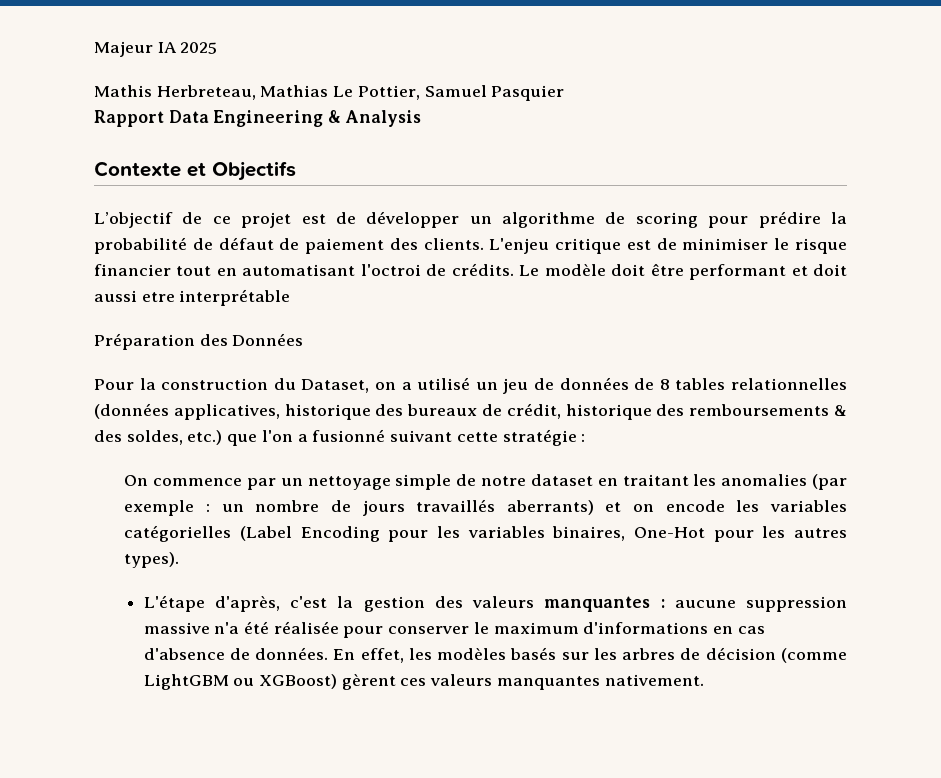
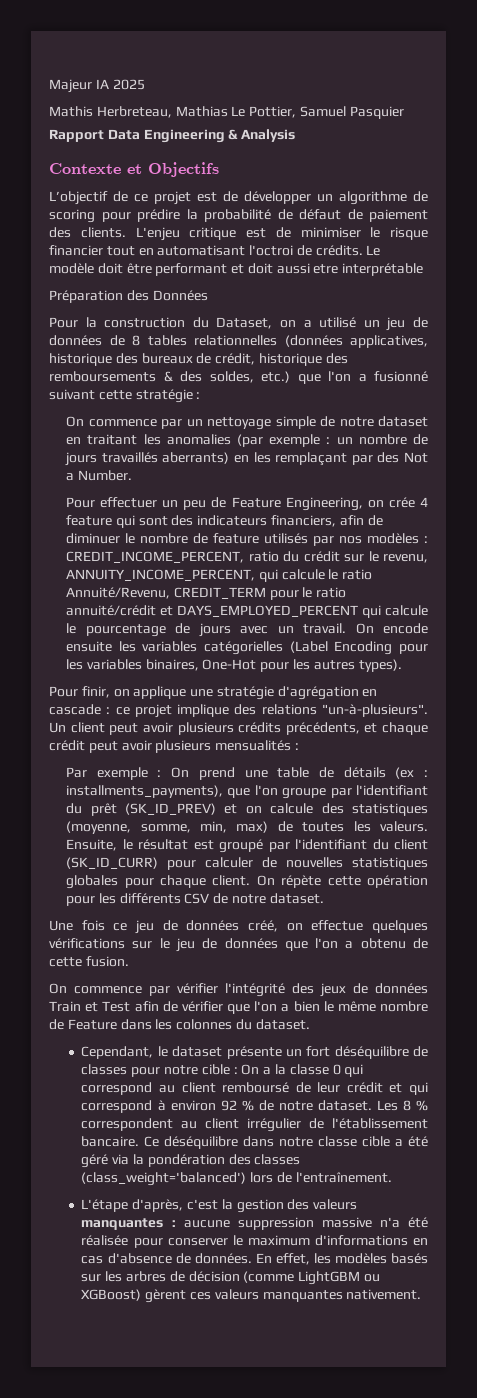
[605,500,725,512] et on encode -> [233,452,428,466] [66,470,132,481] [66,497,428,511] [66,515,383,528] [66,533,429,546] [66,551,428,563] [66,569,373,582] [66,587,347,600] [66,605,428,618] [66,623,428,637] [66,641,113,652] en les remplaçant par des Not a Number. // Pour effectuer un peu de Feature Engineering, on crée 4 feature qui sont des indicateurs financiers, afin de diminuer le nombre de feature utilisés par nos modèles : CREDIT_INCOME_PERCENT, ratio du crédit sur le revenu, ANNUITY_INCOME_PERCENT, qui calcule le ratio Annuité/Revenu, CREDIT_TERM pour le ratio annuité/crédit et DAYS_EMPLOYED_PERCENT qui calcule le pourcentage de jours avec un travail. On encode ensuite
(180, 560) none -> [49,686,378,700] [49,704,428,718] [49,722,428,735] [49,740,299,753] [66,767,428,780] [66,785,428,799] [66,803,428,816] [66,821,428,834] [66,839,428,853] [66,857,428,870] [66,875,428,889] [66,893,324,906] [49,920,428,934] [49,938,429,952] [49,956,129,967] [49,983,428,997] [49,1001,429,1014] [49,1019,310,1030] [81,1046,428,1059] [81,1064,364,1077] [81,1082,428,1095] [81,1100,429,1113] [81,1118,428,1132] [81,1136,428,1149] [81,1154,301,1168] [81,1172,392,1186] // Pour finir, on applique une stratégie d'agrégation en cascade : ce projet implique des relations "un-à-plusieurs". Un client peut avoir plusieurs crédits précédents, et chaque crédit peut avoir plusieurs mensualités : // Par exemple : On prend une table de détails (ex : installments_payments), que l'on groupe par l'identifiant du prêt (SK_ID_PREV) et on calcule des statistiques (moyenne, somme, min, max) de toutes les valeurs. Ensuite, le résultat est groupé par l'identifiant du client (SK_ID_CURR) pour calculer de nouvelles statistiques globales pour chaque client. On répète cette opération pour les différents CSV de notre dataset. // Une fois ce jeu de données créé, on effectue quelques vérifications sur le jeu de données que l'on a obtenu de cette fusion. // On commence par vérifier l'intégrité des jeux de données Train et Test afin de vérifier que l'on a bien le même nombre de Feature dans les colonnes du dataset. // Cependant, le dataset présente un fort déséquilibre de classes pour notre cible : On a la classe 0 qui correspond au client remboursé de leur crédit et qui correspond à environ 92 % de notre dataset. Les 8 % correspondent au client irrégulier de l'établissement bancaire. Ce déséquilibre dans notre classe cible a été géré via la pondération des classes (class_weight='balanced') lors de l'entraînement.

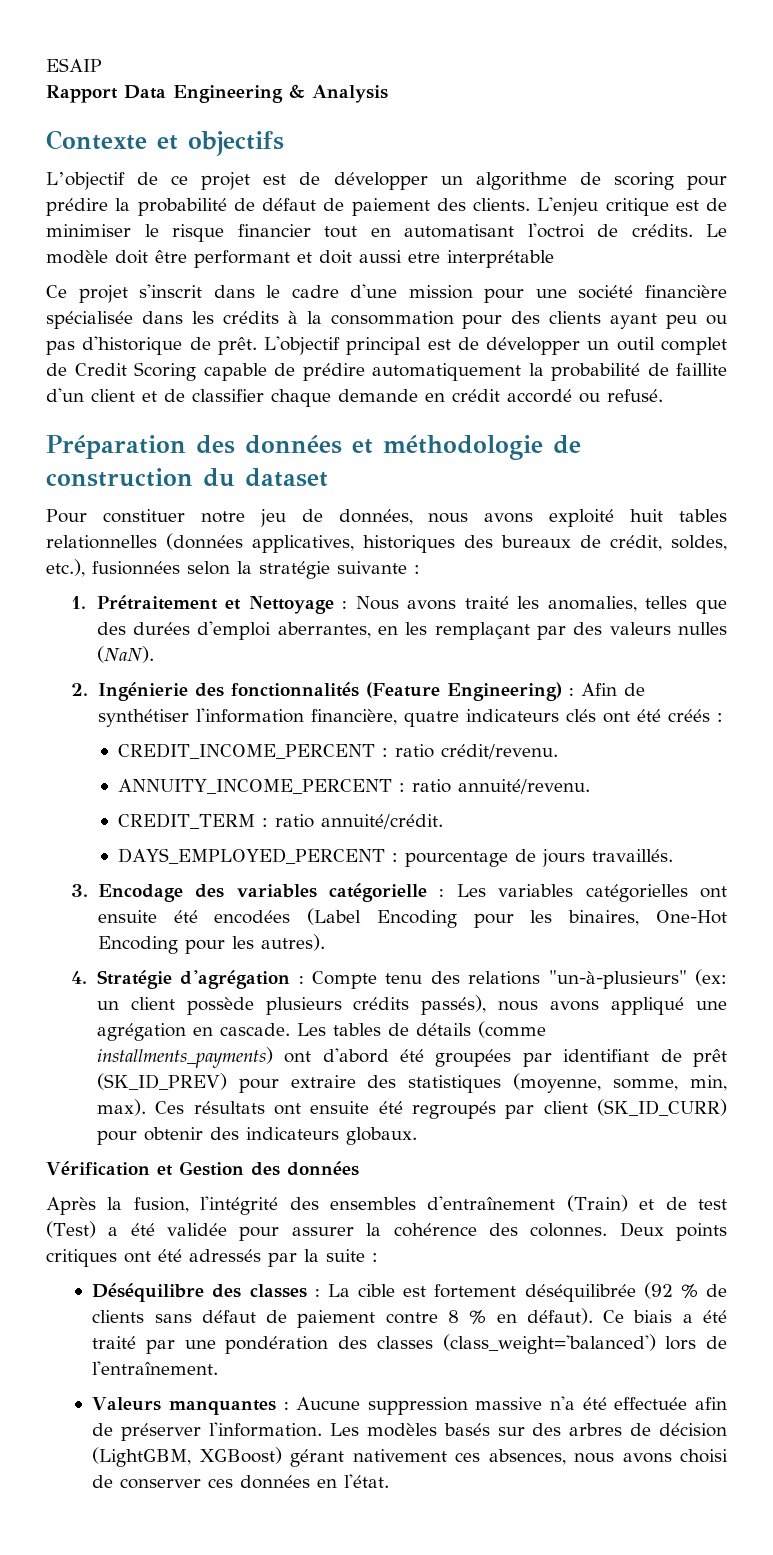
[49,79,145,93] [49,106,404,119] Majeur IA 2025 // Mathis Herbreteau, Mathias Le Pottier, Samuel Pasquier -> [46,58,102,72] ESAIP
[148,162,219,177] Objectifs -> [188,131,284,156] objectifs
[49,290,208,303] [49,317,429,331] [49,335,140,346] Préparation des Données // Pour la construction du Dataset, on a utilisé un jeu de données de 8 -> [46,284,727,303] [46,311,727,329] [46,336,727,355] [46,362,727,381] [46,388,663,407] [46,435,581,460] [46,468,328,487] [46,509,664,527] Ce projet s'inscrit dans le cadre d'une mission pour une société financière spécialisée dans les crédits à la consommation pour des clients ayant peu ou pas d'historique de prêt. L'objectif principal est de développer un outil complet de Credit Scoring capable de prédire automatiquement la probabilité de faillite d'un client et de classifier chaque demande en crédit accordé ou refusé. // Préparation des données et méthodologie de construction du dataset // Pour constituer notre jeu de données, nous avons exploité huit
[49,353,112,366] historique -> [363,535,455,553] historiques
[258,353,348,366] [49,371,428,384] [49,389,201,403] [66,416,428,430] [66,434,428,447] [65,452,230,466] historique des remboursements & des soldes, etc.) que l'on a fusionné suivant cette stratégie : // On commence par un nettoyage simple de notre dataset en traitant les anomalies (par exemple : un nombre de jours travaillés aberrants) -> [671,535,727,551] [46,559,420,579] [71,595,727,614] [96,621,371,640] soldes, etc.), fusionnées selon la stratégie suivante : // 1. Prétraitement et Nettoyage : Nous avons traité les anomalies, telles que des durées d'emploi aberrantes,
[404,452,428,463] [66,470,132,481] [66,497,428,511] [66,515,383,528] [66,533,429,546] [66,551,428,563] [66,569,373,582] [66,587,347,600] [66,605,428,618] [66,623,428,637] [66,641,284,655] Not a Number. // Pour effectuer un peu de Feature Engineering, on crée 4 feature qui sont des indicateurs financiers, afin de diminuer le nombre de feature utilisés par nos modèles : CREDIT_INCOME_PERCENT, ratio du crédit sur le revenu, ANNUITY_INCOME_PERCENT, qui calcule le ratio Annuité/Revenu, CREDIT_TERM pour le ratio annuité/crédit et DAYS_EMPLOYED_PERCENT qui calcule le pourcentage de jours avec un travail. On encode ensuite les variables catégorielles -> [609,622,727,635] [96,646,154,663] [71,682,645,701] [97,708,723,727] [117,743,558,759] [117,779,590,794] [117,813,443,829] [117,848,673,867] [71,883,728,902] [97,910,291,924] valeurs nulles (NaN). // 2. Ingénierie des fonctionnalités (Feature Engineering) : Afin de synthétiser l'information financière, quatre indicateurs clés ont été créés : // CREDIT_INCOME_PERCENT : ratio crédit/revenu. // ANNUITY_INCOME_PERCENT : ratio annuité/revenu. // CREDIT_TERM : ratio annuité/crédit. // DAYS_EMPLOYED_PERCENT : pourcentage de jours travaillés. // 3. Encodage des variables catégorielle : Les variables catégorielles ont ensuite été encodées
[86,659,142,670] variables -> (553, 916) none
[260,659,402,672] [49,686,378,700] [49,704,428,718] [49,722,428,735] [49,740,299,753] [66,767,428,780] [66,785,428,799] [66,803,314,816] pour les autres types). // Pour finir, on applique une stratégie d'agrégation en cascade : ce projet implique des relations "un-à-plusieurs". Un client peut avoir plusieurs crédits précédents, et chaque crédit peut avoir plusieurs mensualités : // Par exemple : On prend une table de détails (ex : installments_payments), que l'on groupe par l'identifiant du prêt (SK_ID_PREV) et on calcule -> [97,934,325,954] [71,969,728,989] [96,995,727,1015] [96,1021,546,1041] [96,1047,728,1068] [96,1073,356,1093] Encoding pour les autres). // 4. Stratégie d'agrégation : Compte tenu des relations "un-à-plusieurs" (ex: un client possède plusieurs crédits passés), nous avons appliqué une agrégation en cascade. Les tables de détails (comme installments_payments) ont d'abord été groupées par identifiant de prêt (SK_ID_PREV) pour extraire
[236,821,428,833] [66,839,428,853] [66,857,428,870] [66,875,428,889] [66,893,324,906] [49,920,428,934] [49,938,429,952] [49,956,129,967] [49,983,428,997] [49,1001,429,1014] [49,1019,310,1030] [81,1046,428,1059] [81,1064,364,1077] [81,1082,428,1095] [81,1100,429,1113] [81,1118,428,1132] [81,1136,428,1149] [81,1154,145,1168] max) de toutes les valeurs. Ensuite, le résultat est groupé par l'identifiant du client (SK_ID_CURR) pour calculer de nouvelles statistiques globales pour chaque client. On répète cette opération pour les différents CSV de notre dataset. // Une fois ce jeu de données créé, on effectue quelques vérifications sur le jeu de données que l'on a obtenu de cette fusion. // On commence par vérifier l'intégrité des jeux de données Train et Test afin de vérifier que l'on a bien le même nombre de Feature dans les colonnes du dataset. // Cependant, le dataset présente un fort déséquilibre de classes pour notre cible : On a la classe 0 qui correspond au client remboursé de leur crédit et qui correspond à environ 92 % de notre dataset. Les 8 % correspondent au client irrégulier de l'établissement bancaire. Ce déséquilibre dans notre classe cible a été géré via la -> [96,1099,727,1119] [96,1127,417,1145] [46,1161,359,1176] [46,1195,727,1215] [46,1221,727,1241] [46,1249,378,1267] [92,1282,727,1302] [92,1308,728,1328] [92,1336,216,1354] max). Ces résultats ont ensuite été regroupés par client (SK_ID_CURR) pour obtenir des indicateurs globaux. // Vérification et Gestion des données // Après la fusion, l'intégrité des ensembles d'entraînement (Train) et de test (Test) a été validée pour assurer la cohérence des colonnes. Deux points critiques ont été adressés par la suite : // Déséquilibre des classes : La cible est fortement déséquilibrée (92 % de clients sans défaut de paiement contre 8 % en défaut). Ce biais a été traité par une
[81,1199,358,1213] L'étape d'après, c'est la gestion des valeurs -> [92,1397,162,1411] Valeurs
[183,1220,230,1228] aucune -> [296,1397,361,1410] Aucune
[81,1235,428,1248] [81,1253,331,1265] réalisée pour conserver le maximum d'informations en cas d'absence de données. En effet, les -> [614,1397,728,1410] [92,1422,359,1441] effectuée afin de préserver l'information. Les
[105,1271,123,1282] les -> [532,1423,562,1436] des
[243,1271,380,1285] [81,1289,422,1303] (comme LightGBM ou XGBoost) gèrent ces valeurs manquantes nativement. -> [92,1447,728,1467] [92,1474,390,1489] (LightGBM, XGBoost) gérant nativement ces absences, nous avons choisi de conserver ces données en l'état.

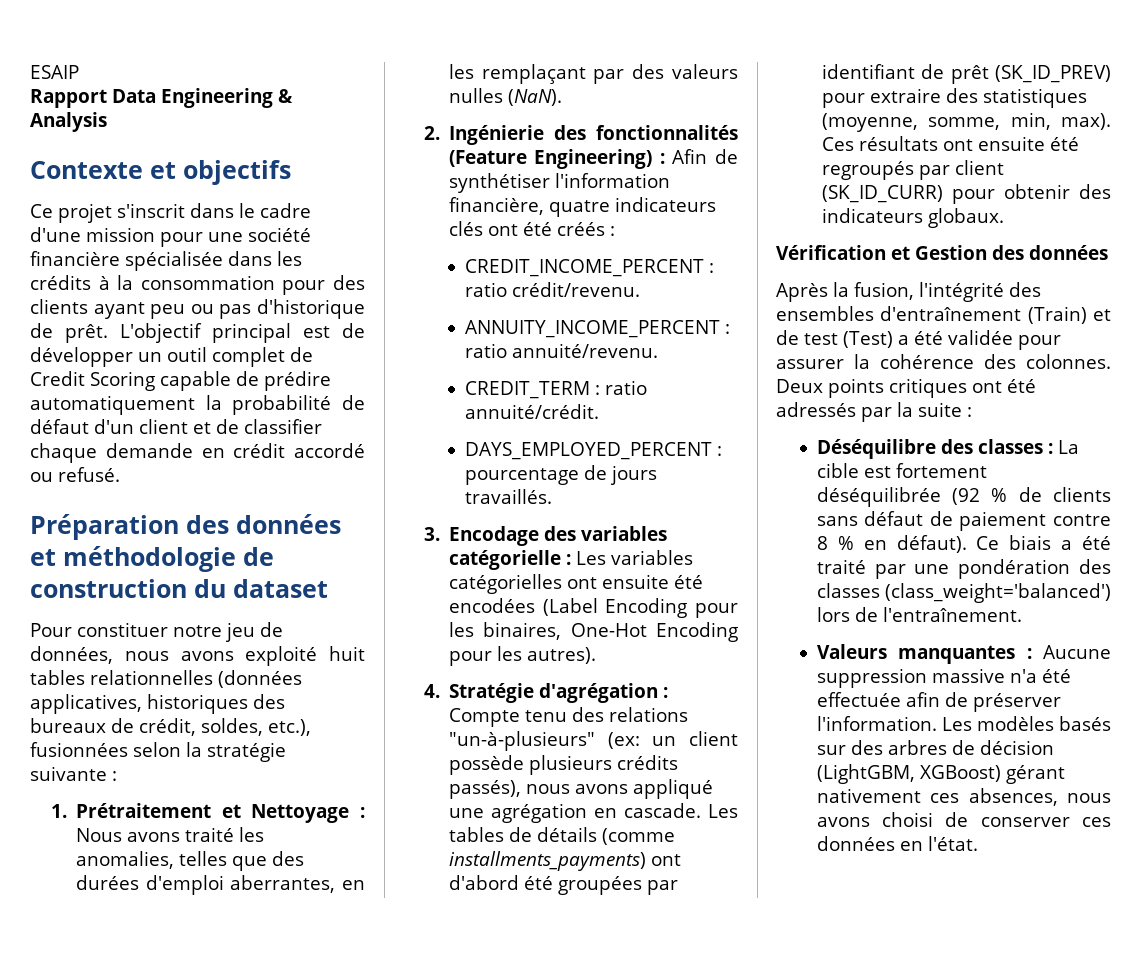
[46,172,728,190] [46,197,727,216] [46,223,727,242] [46,250,554,268] // L’objectif de ce projet est de développer un algorithme de scoring pour prédire la probabilité de défaut de paiement des clients. L'enjeu critique est de minimiser le risque financier tout en automatisant l'octroi de crédits. Le modèle doit être performant et doit aussi etre interprétable -> (291, 172) none
[676,363,727,376] faillite -> [30,419,89,434] défaut

